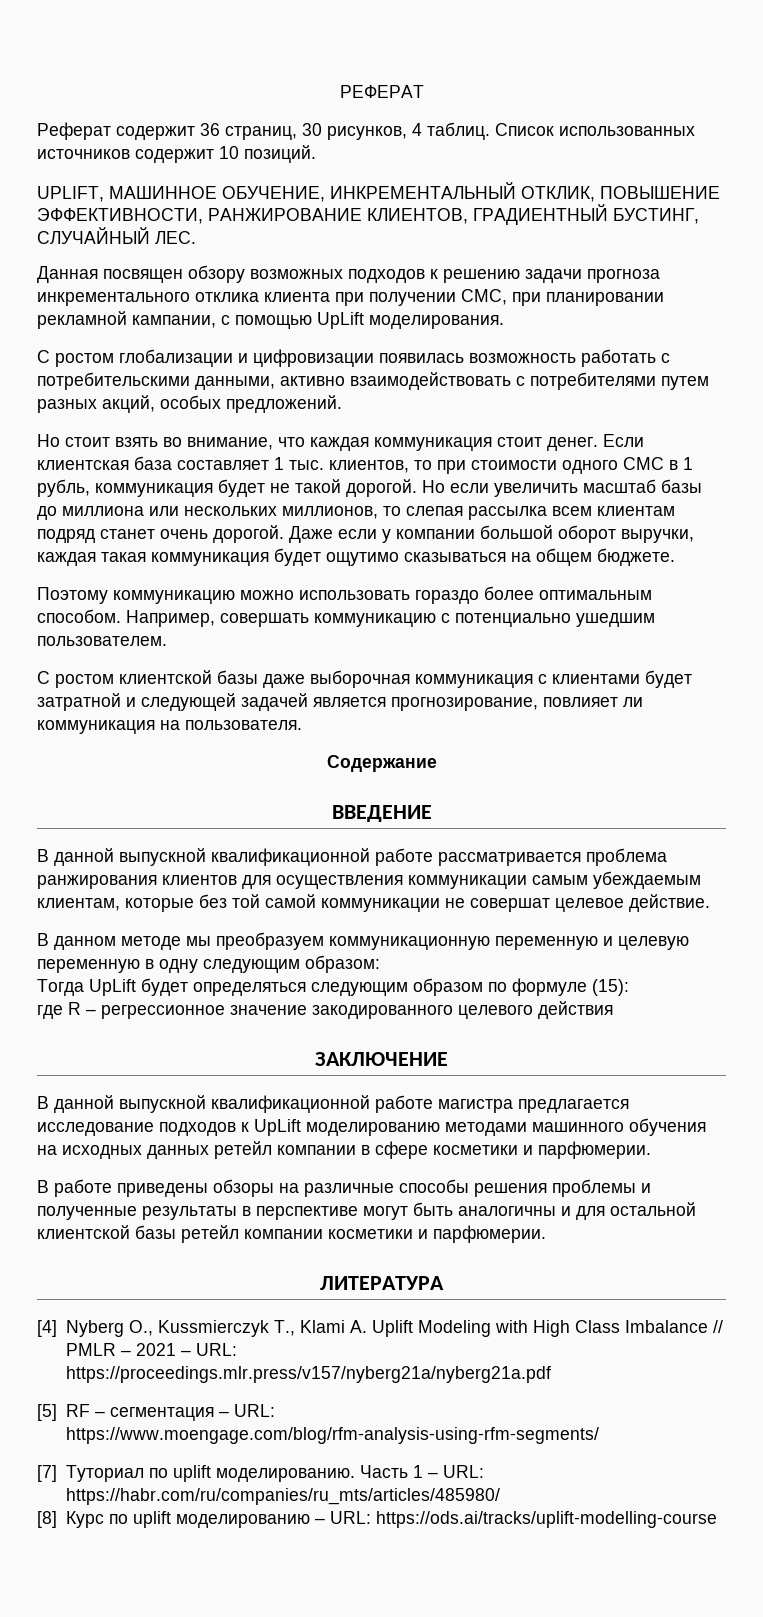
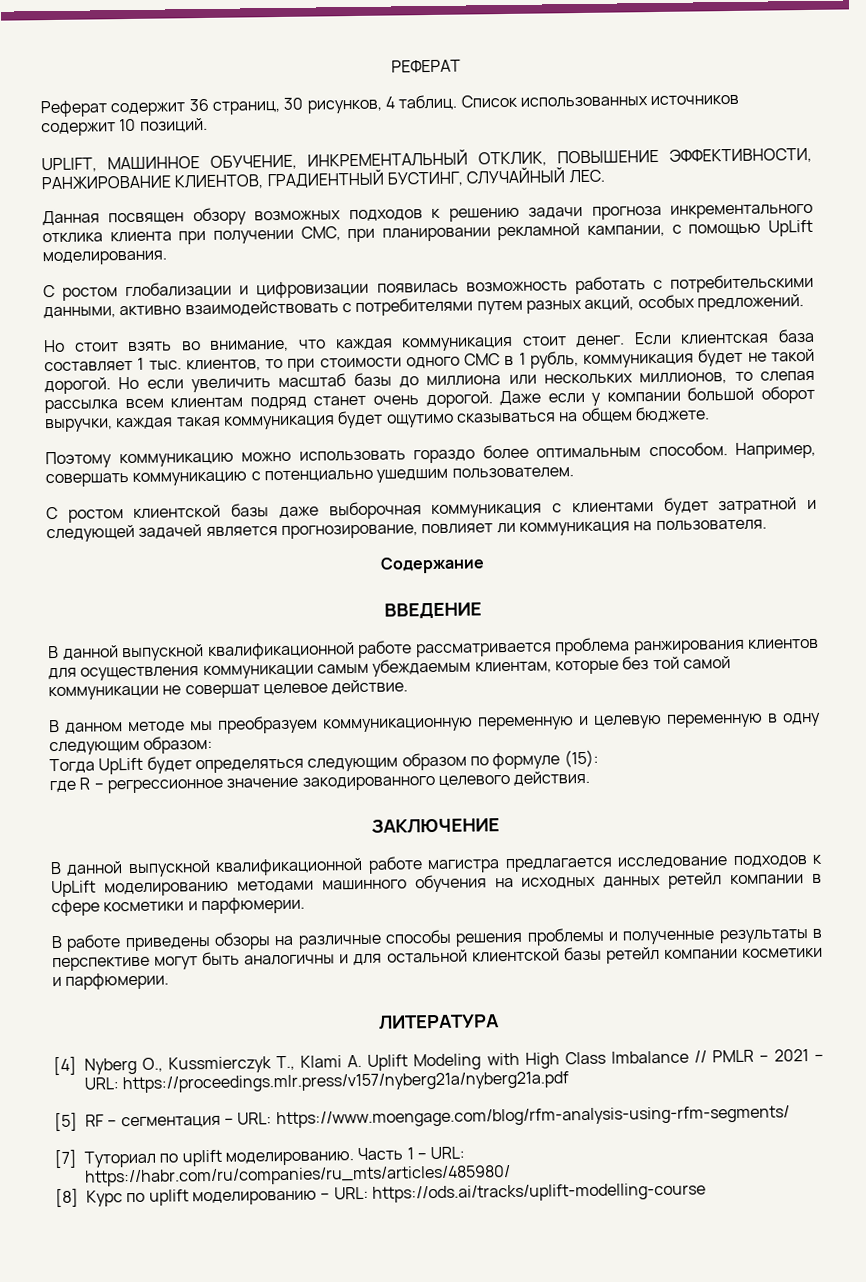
[538,1001,613,1019] действия -> [513,770,591,786] действия.

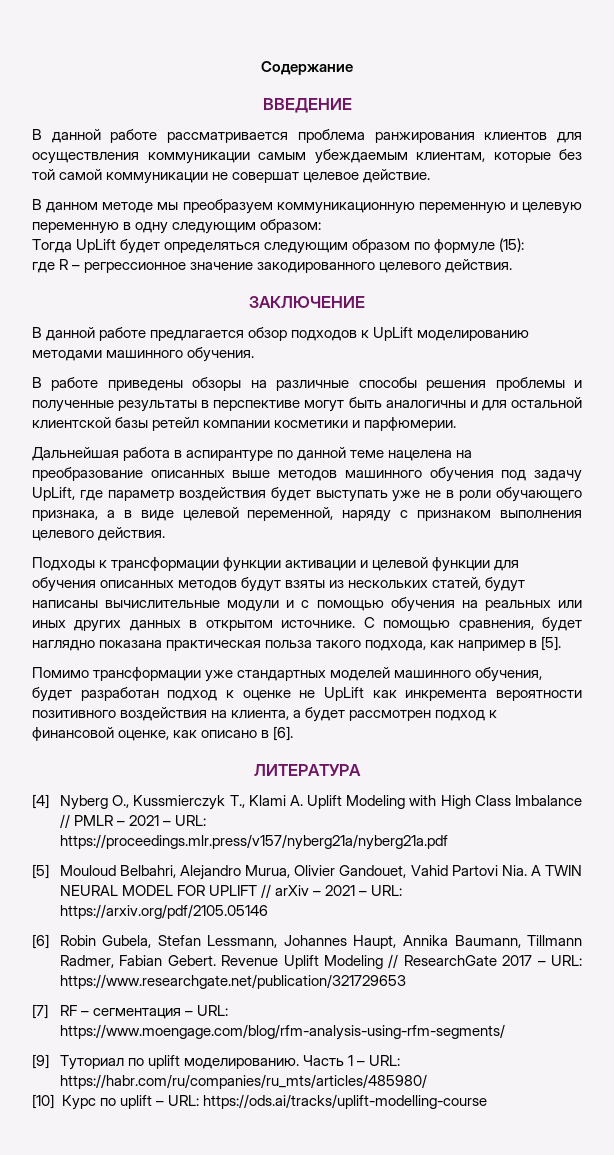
[390,59,461,73] [40,94,740,118] [41,117,208,137] [41,147,812,173] [41,167,605,190] [42,203,814,226] [42,219,813,245] [42,250,167,266] [43,273,814,301] [43,294,804,319] [43,328,816,353] [44,348,815,373] [44,370,816,395] [44,385,815,414] [45,406,710,433] [45,441,816,469] [45,467,574,488] [46,497,818,523] [46,519,767,543] РЕФЕРАТ // Реферат содержит 36 страниц, 30 рисунков, 4 таблиц. Список использованных источников содержит 10 позиций. // UPLIFT, МАШИННОЕ ОБУЧЕНИЕ, ИНКРЕМЕНТАЛЬНЫЙ ОТКЛИК, ПОВЫШЕНИЕ ЭФФЕКТИВНОСТИ, РАНЖИРОВАНИЕ КЛИЕНТОВ, ГРАДИЕНТНЫЙ БУСТИНГ, СЛУЧАЙНЫЙ ЛЕС. // Данная посвящен обзору возможных подходов к решению задачи прогноза инкрементального отклика клиента при получении СМС, при планировании рекламной кампании, с помощью UpLift моделирования. // С ростом глобализации и цифровизации появилась возможность работать с потребительскими данными, активно взаимодействовать с потребителями путем разных акций, особых предложений. // Но стоит взять во внимание, что каждая коммуникация стоит денег. Если клиентская база составляет 1 тыс. клиентов, то при стоимости одного СМС в 1 рубль, коммуникация будет не такой дорогой. Но если увеличить масштаб базы до миллиона или нескольких миллионов, то слепая рассылка всем клиентам подряд станет очень дорогой. Даже если у компании большой оборот выручки, каждая такая коммуникация будет ощутимо сказываться на общем бюджете. // Поэтому коммуникацию можно использовать гораздо более оптимальным способом. Например, совершать коммуникацию с потенциально ушедшим пользователем. // С ростом клиентской базы даже выборочная коммуникация с клиентами будет затратной и следующей задачей является прогнозирование, повлияет ли коммуникация на пользователя. // -> (261, 68) none
[122,642,355,662] выпускной квалификационной -> (101, 136) none
[127,856,729,878] выпускной квалификационной работе магистра предлагается исследование -> [99,327,288,341] работе предлагается обзор
[414,872,822,893] [51,896,305,917] обучения на исходных данных ретейл компании в сфере косметики и парфюмерии. -> [187,347,255,362] обучения.
(170, 981) none -> [32,447,473,462] [32,467,582,482] [32,487,582,502] [32,507,583,522] [32,527,166,541] [32,557,520,572] [32,577,526,592] [32,597,582,612] [32,617,583,632] [32,636,562,651] [32,667,543,682] [32,687,582,702] [32,707,498,722] [32,726,294,741] // Дальнейшая работа в аспирантуре по данной теме нацелена на преобразование описанных выше методов машинного обучения под задачу UpLift, где параметр воздействия будет выступать уже не в роли обучающего признака, а в виде целевой переменной, наряду с признаком выполнения целевого действия. // Подходы к трансформации функции активации и целевой функции для обучения описанных методов будут взяты из нескольких статей, будут написаны вычислительные модули и с помощью обучения на реальных или иных других данных в открытом источнике. С помощью сравнения, будет наглядно показана практическая польза такого подхода, как например в [5]. // Помимо трансформации уже стандартных моделей машинного обучения, будет разработан подход к оценке не UpLift как инкремента вероятности позитивного воздействия на клиента, а будет рассмотрен подход к финансовой оценке, как описано в [6].
(78, 1122) none -> [59,865,582,880] [59,884,403,898] [59,904,268,919] [32,934,582,949] [59,954,582,969] [59,974,406,989] [32,1004,48,1019] Mouloud Belbahri, Alejandro Murua, Olivier Gandouet, Vahid Partovi Nia. A TWIN NEURAL MODEL FOR UPLIFT // arXiv – 2021 – URL: https://arxiv.org/pdf/2105.05146 // [6] Robin Gubela, Stefan Lessmann, Johannes Haupt, Annika Baumann, Tillmann Radmer, Fabian Gebert. Revenue Uplift Modeling // ResearchGate 2017 – URL: https://www.researchgate.net/publication/321729653 // [7]
[54,1149,77,1169] [7] -> [32,1054,49,1069] [9]
[55,1188,79,1208] [8] -> [32,1094,54,1109] [10]
[191,1190,317,1206] моделированию -> (152, 1102) none

